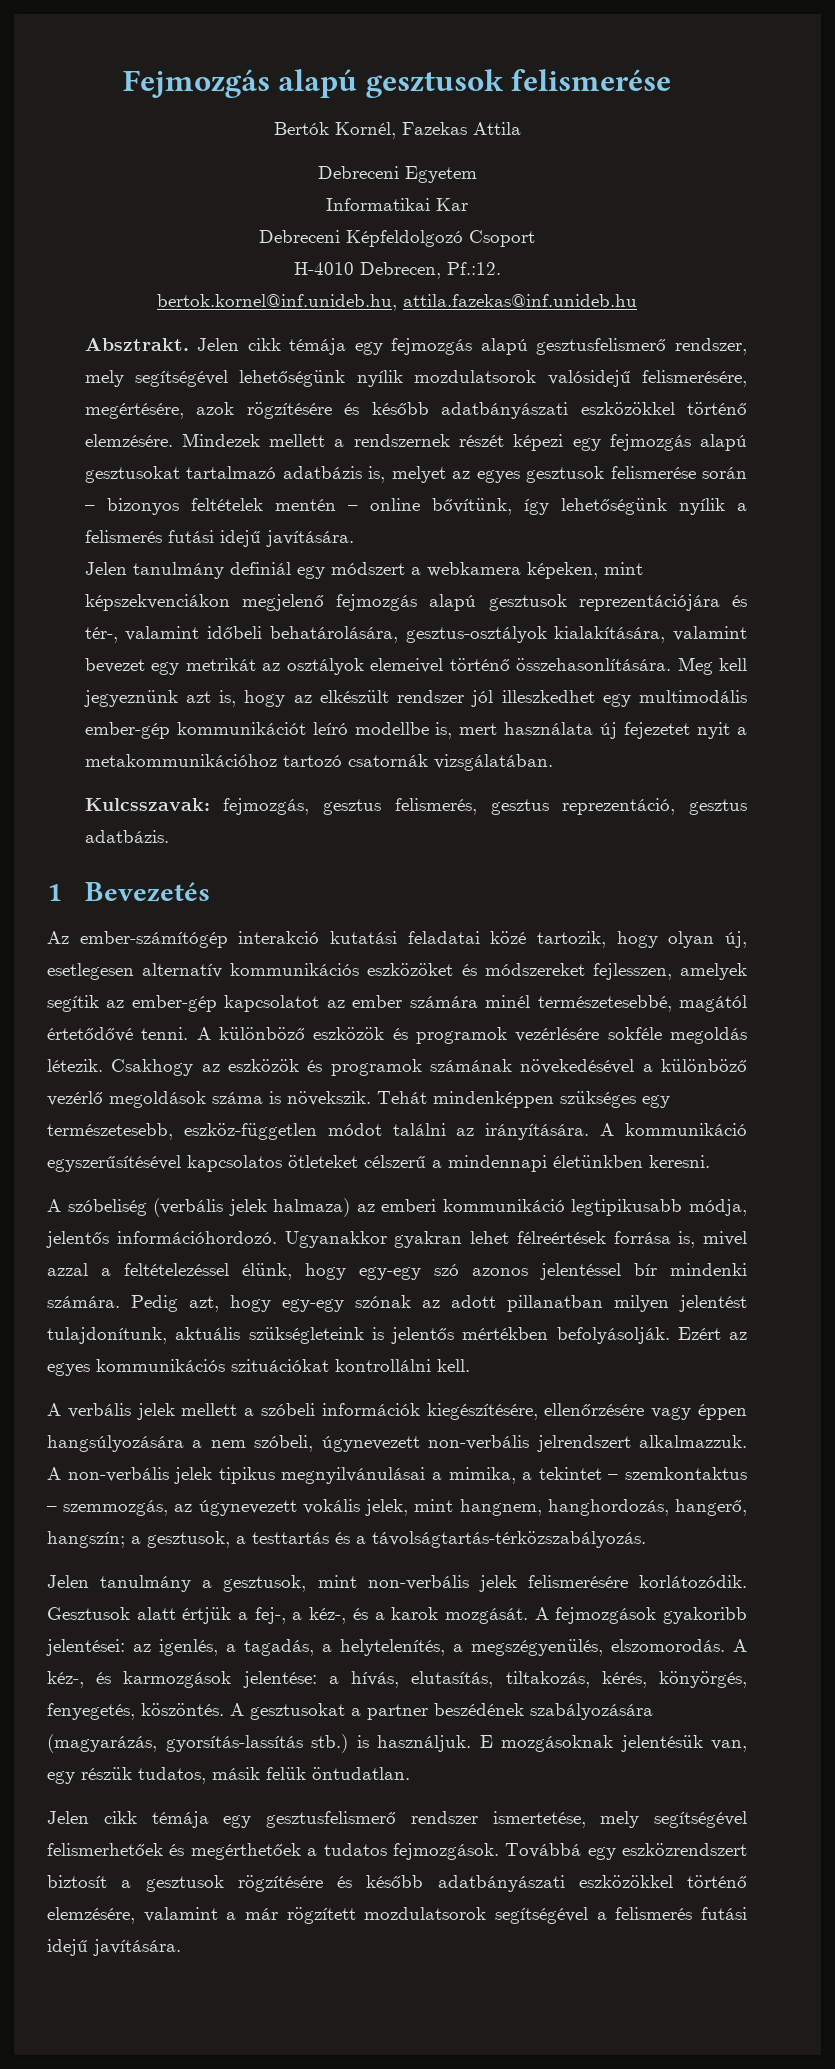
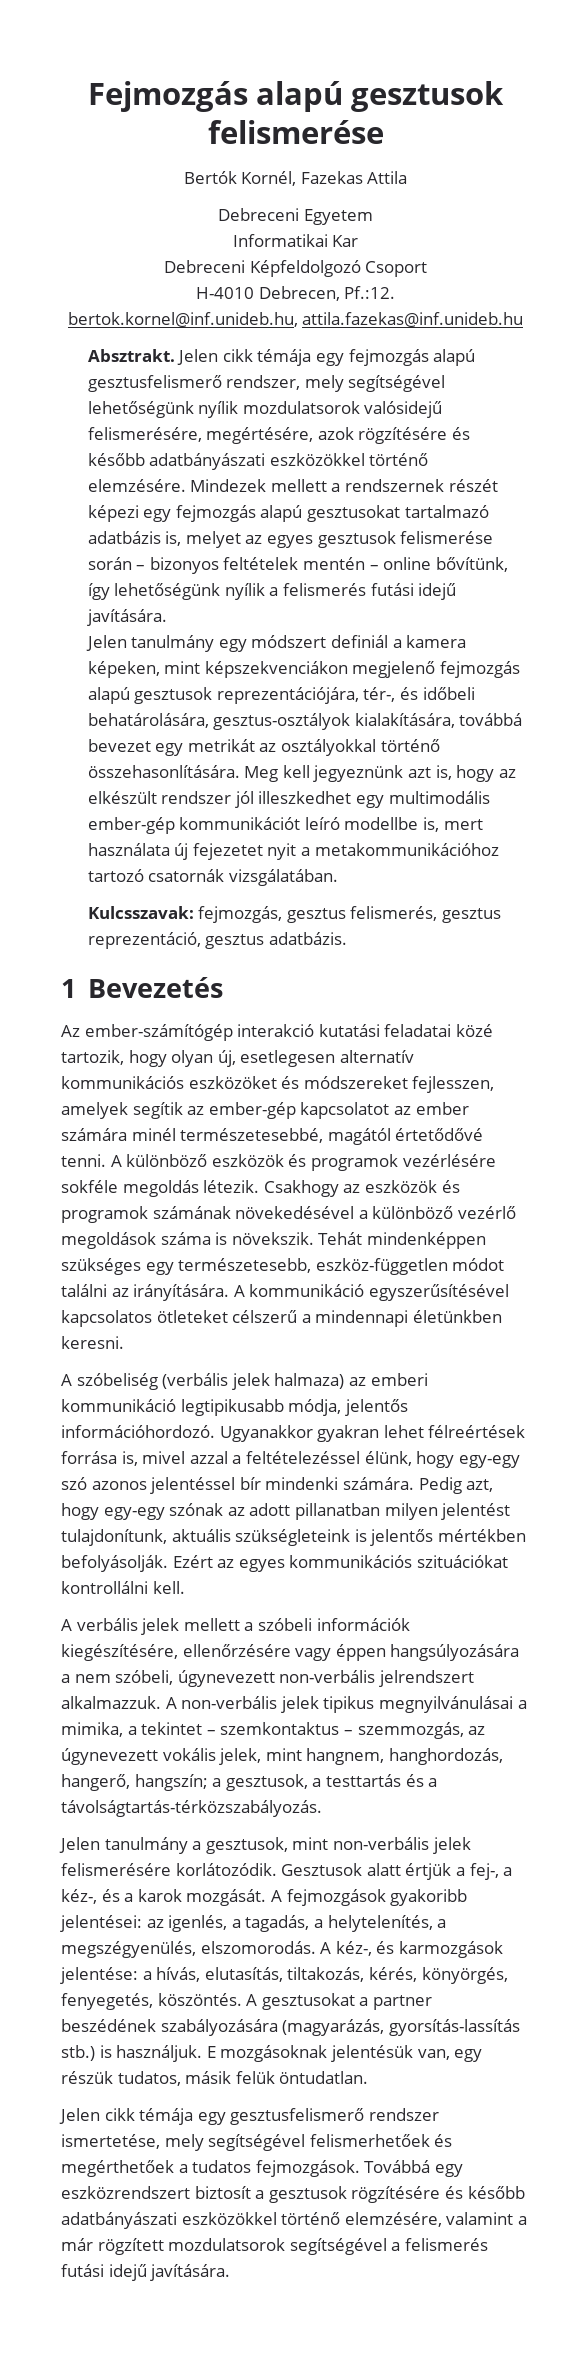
[229,562,291,575] definiál -> (215, 643) none
[410,562,521,577] a webkamera -> [331,635,467,648] definiál a kamera
[578,594,747,611] [84,626,200,643] reprezentációjára és tér-, valamint -> [216,687,419,704] reprezentációjára, tér-, és
[673,626,747,641] valamint -> [459,713,523,726] továbbá
[286,658,444,675] osztályok elemeivel -> [281,739,377,756] osztályokkal

